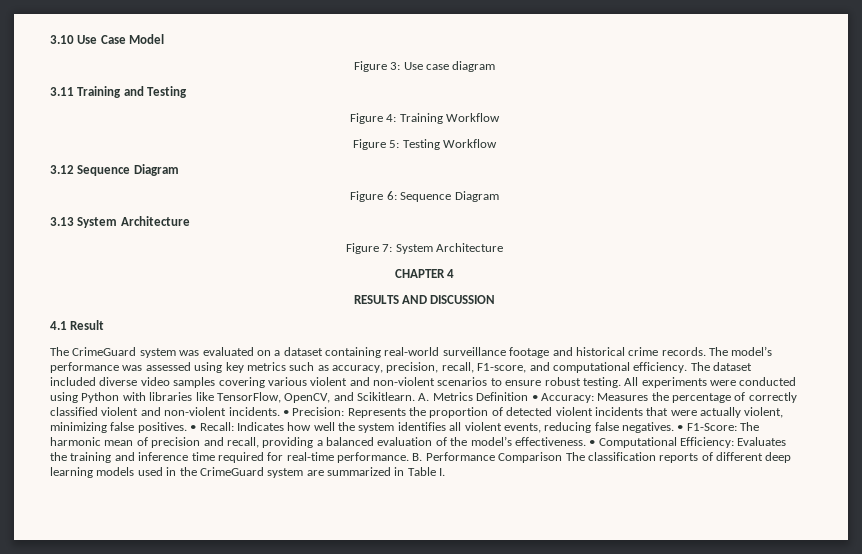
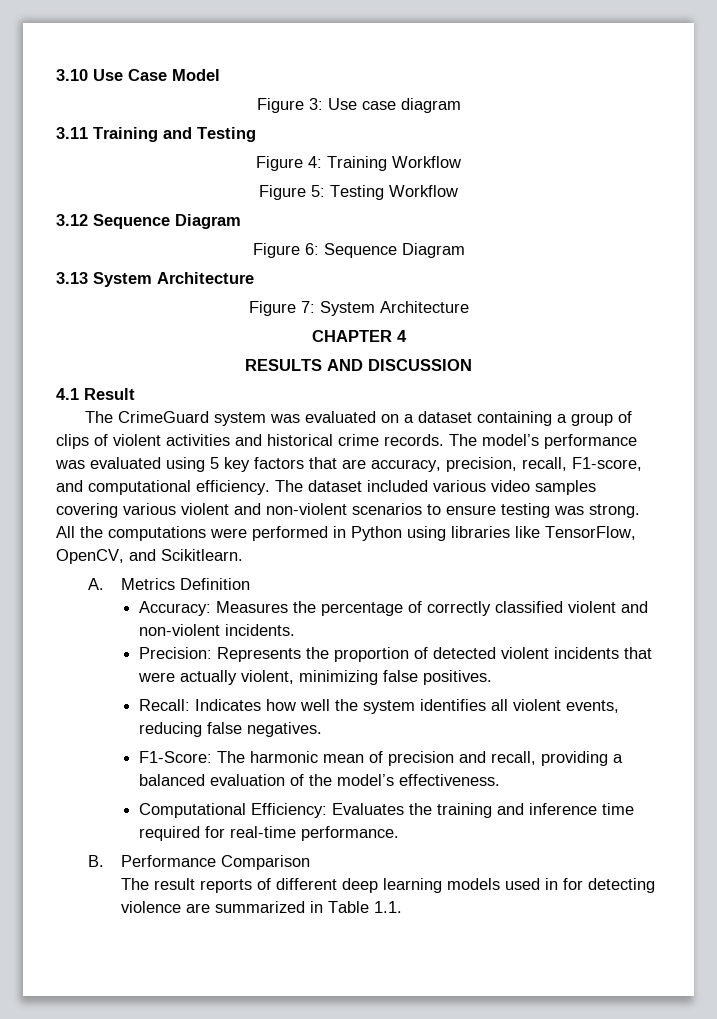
[384,347,550,358] real-world surveillance footage -> [557,411,633,426] [56,434,230,449] a group of clips of violent activities
[145,362,329,373] assessed using key metrics such as -> [90,457,366,472] evaluated using 5 key factors that are
[99,377,138,386] diverse -> [433,480,486,492] various
[544,377,797,388] [50,392,146,403] robust testing. All experiments were conducted using Python with -> [501,503,640,518] [56,526,446,541] testing was strong. All the computations were performed in Python using
(415, 396) none -> (243, 555) //
[531,395,538,401] • -> (250, 584) //
[282,410,289,416] • -> (295, 630) //
[190,425,197,431] • -> (492, 677) //
[677,425,684,431] • -> (322, 729) //
[589,440,596,446] • -> (500, 780) //
(409, 457) none -> (399, 833) //
[565,452,656,461] The classification -> [120,878,195,890] // The result
[179,467,304,478] the CrimeGuard system -> [562,878,655,893] [120,901,181,913] for detecting violence
[439,468,446,476] I. -> [373,901,402,913] 1.1.

